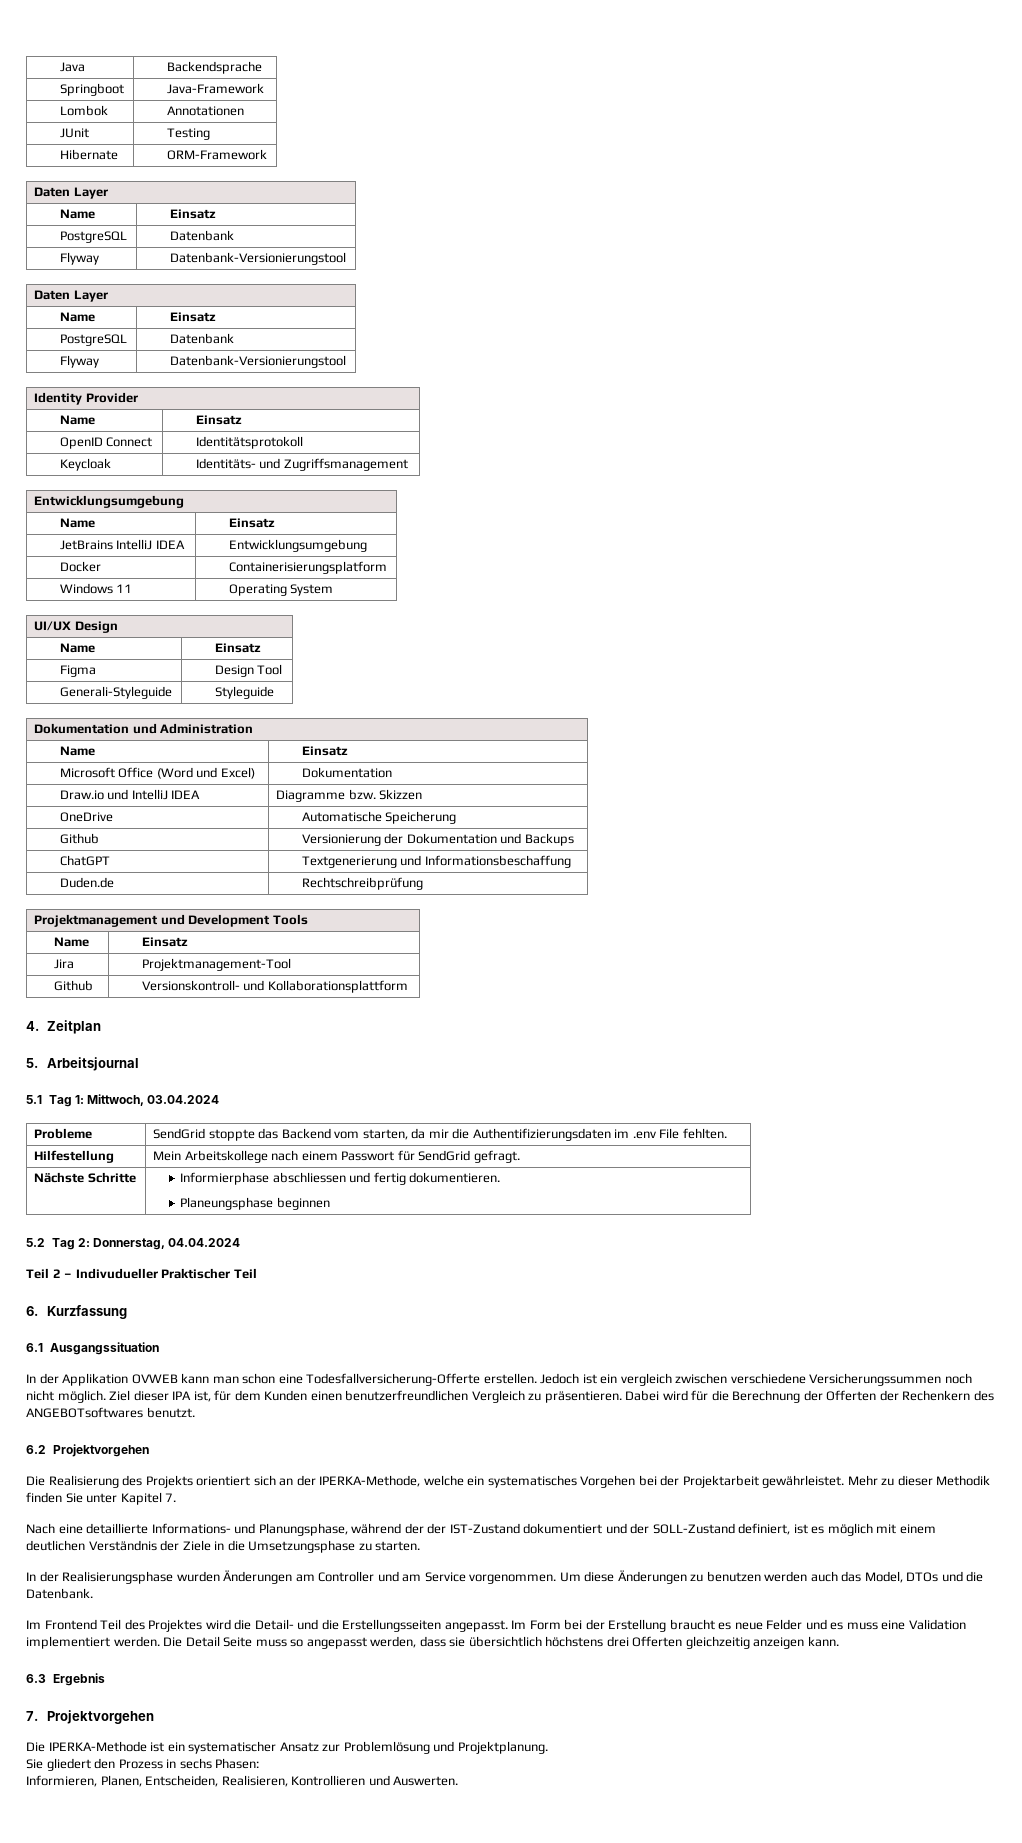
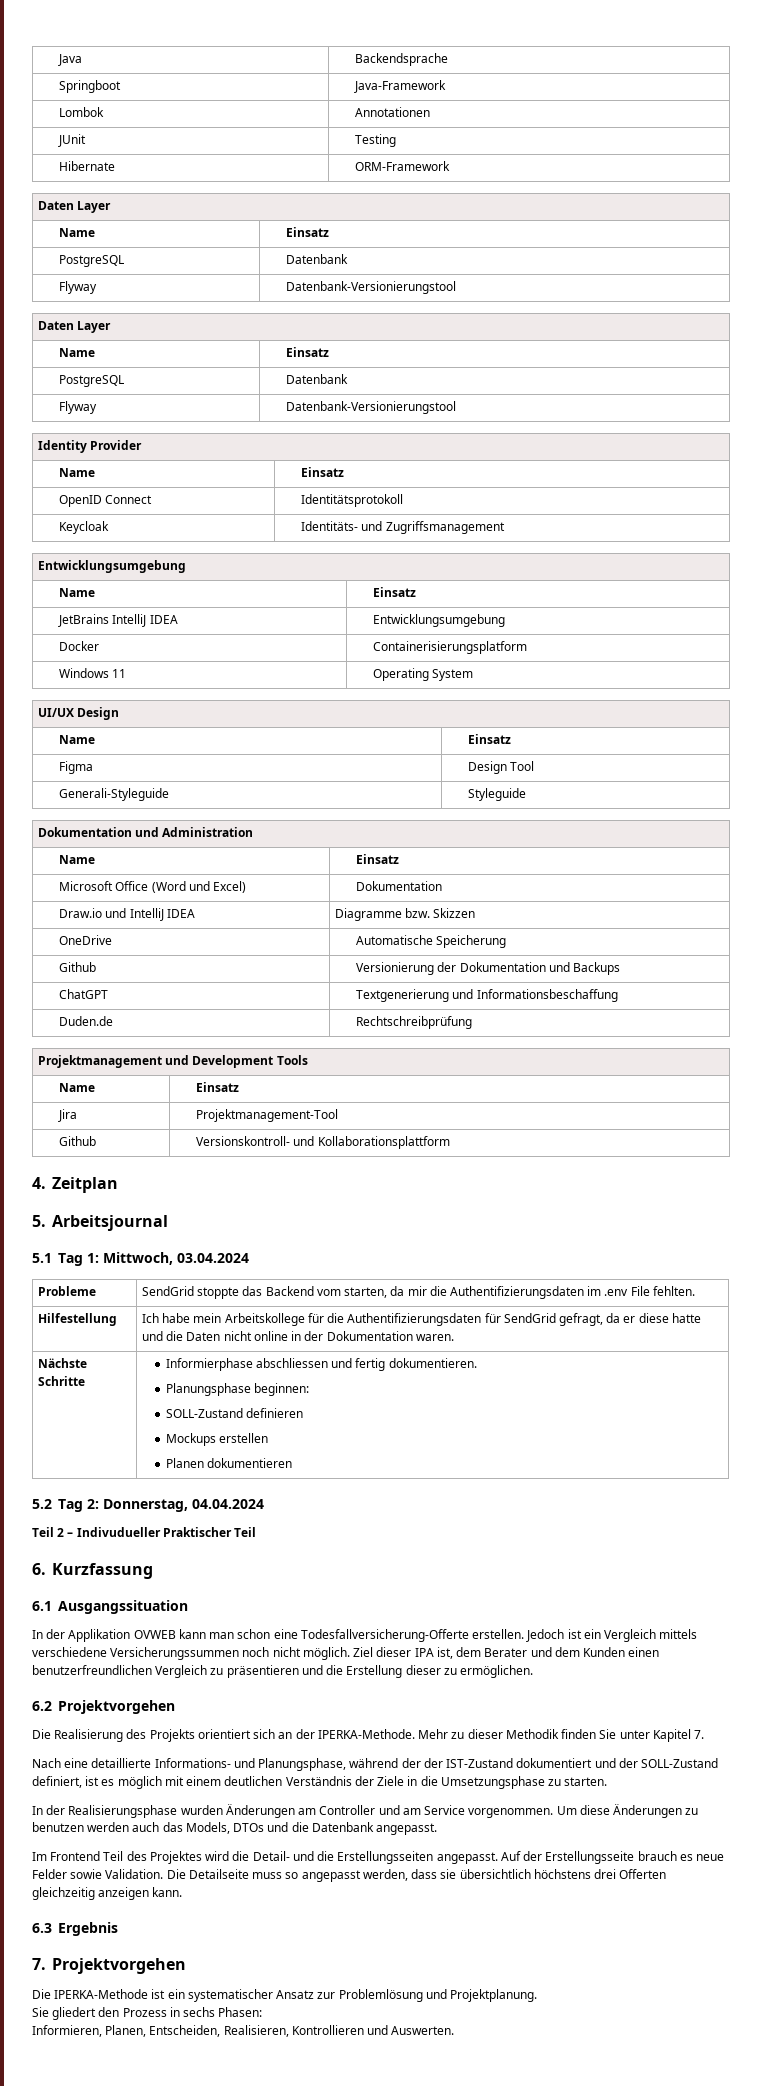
[153,1150,520,1163] Mein Arbeitskollege nach einem Passwort für SendGrid gefragt. -> [141,1313,701,1326] [141,1331,454,1341] Ich habe mein Arbeitskollege für die Authentifizierungsdaten für SendGrid gefragt, da er diese hatte und die Daten nicht online in der Dokumentation waren.
[180,1197,330,1210] Planeungsphase beginnen -> [165,1383,309,1396] [165,1408,303,1418] [165,1433,268,1446] [165,1458,292,1468] Planungsphase beginnen: // SOLL-Zustand definieren // Mockups erstellen // Planen dokumentieren
[620,1373,728,1386] vergleich zwischen -> [604,1629,698,1642] Vergleich mittels
[214,1390,232,1401] für -> [456,1647,552,1657] dem Berater und
[544,1390,994,1403] [26,1407,195,1418] präsentieren. Dabei wird für die Berechnung der Offerten der Rechenkern des ANGEBOTsoftwares benutzt. -> [226,1665,534,1678] präsentieren und die Erstellung dieser zu ermöglichen.
[319,1475,845,1488] IPERKA-Methode, welche ein systematisches Vorgehen bei der Projektarbeit gewährleistet. -> [317,1729,415,1739] IPERKA-Methode.
[864,1571,903,1583] Model, -> [185,1822,230,1834] Models,
[26,1588,93,1599] Datenbank. -> [311,1822,438,1835] Datenbank angepasst.
[511,1619,966,1632] [26,1636,253,1649] Im Form bei der Erstellung braucht es neue Felder und es muss eine Validation implementiert werden. Die Detail Seite -> [500,1851,725,1864] [32,1869,249,1879] Auf der Erstellungsseite brauch es neue Felder sowie Validation. Die Detailseite

